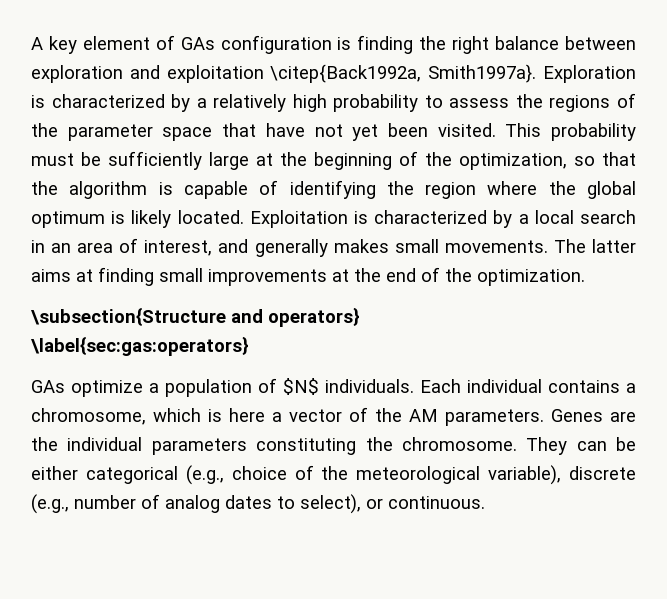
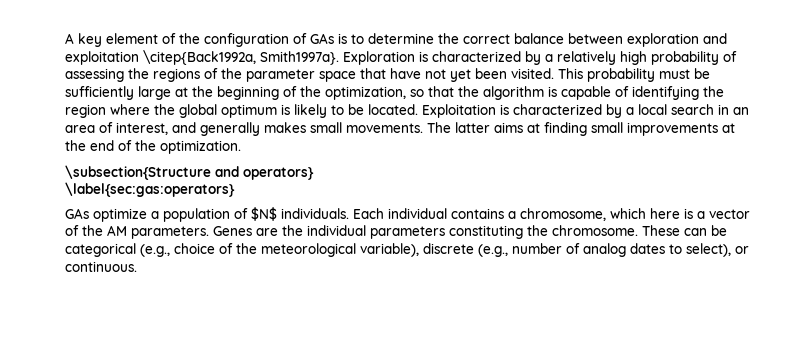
[180,35,490,54] GAs configuration is finding the right -> [179,33,510,47] the configuration of GAs is to determine the correct
[424,95,510,108] to assess -> [723,51,737,62] [65,68,124,82] of assessing
(172, 219) none -> [331,104,364,115] to be
[208,408,265,422] is here -> [650,208,693,219] here is
[526,437,568,455] They -> [642,225,680,236] These
[31,466,78,480] either -> (727, 230) none

